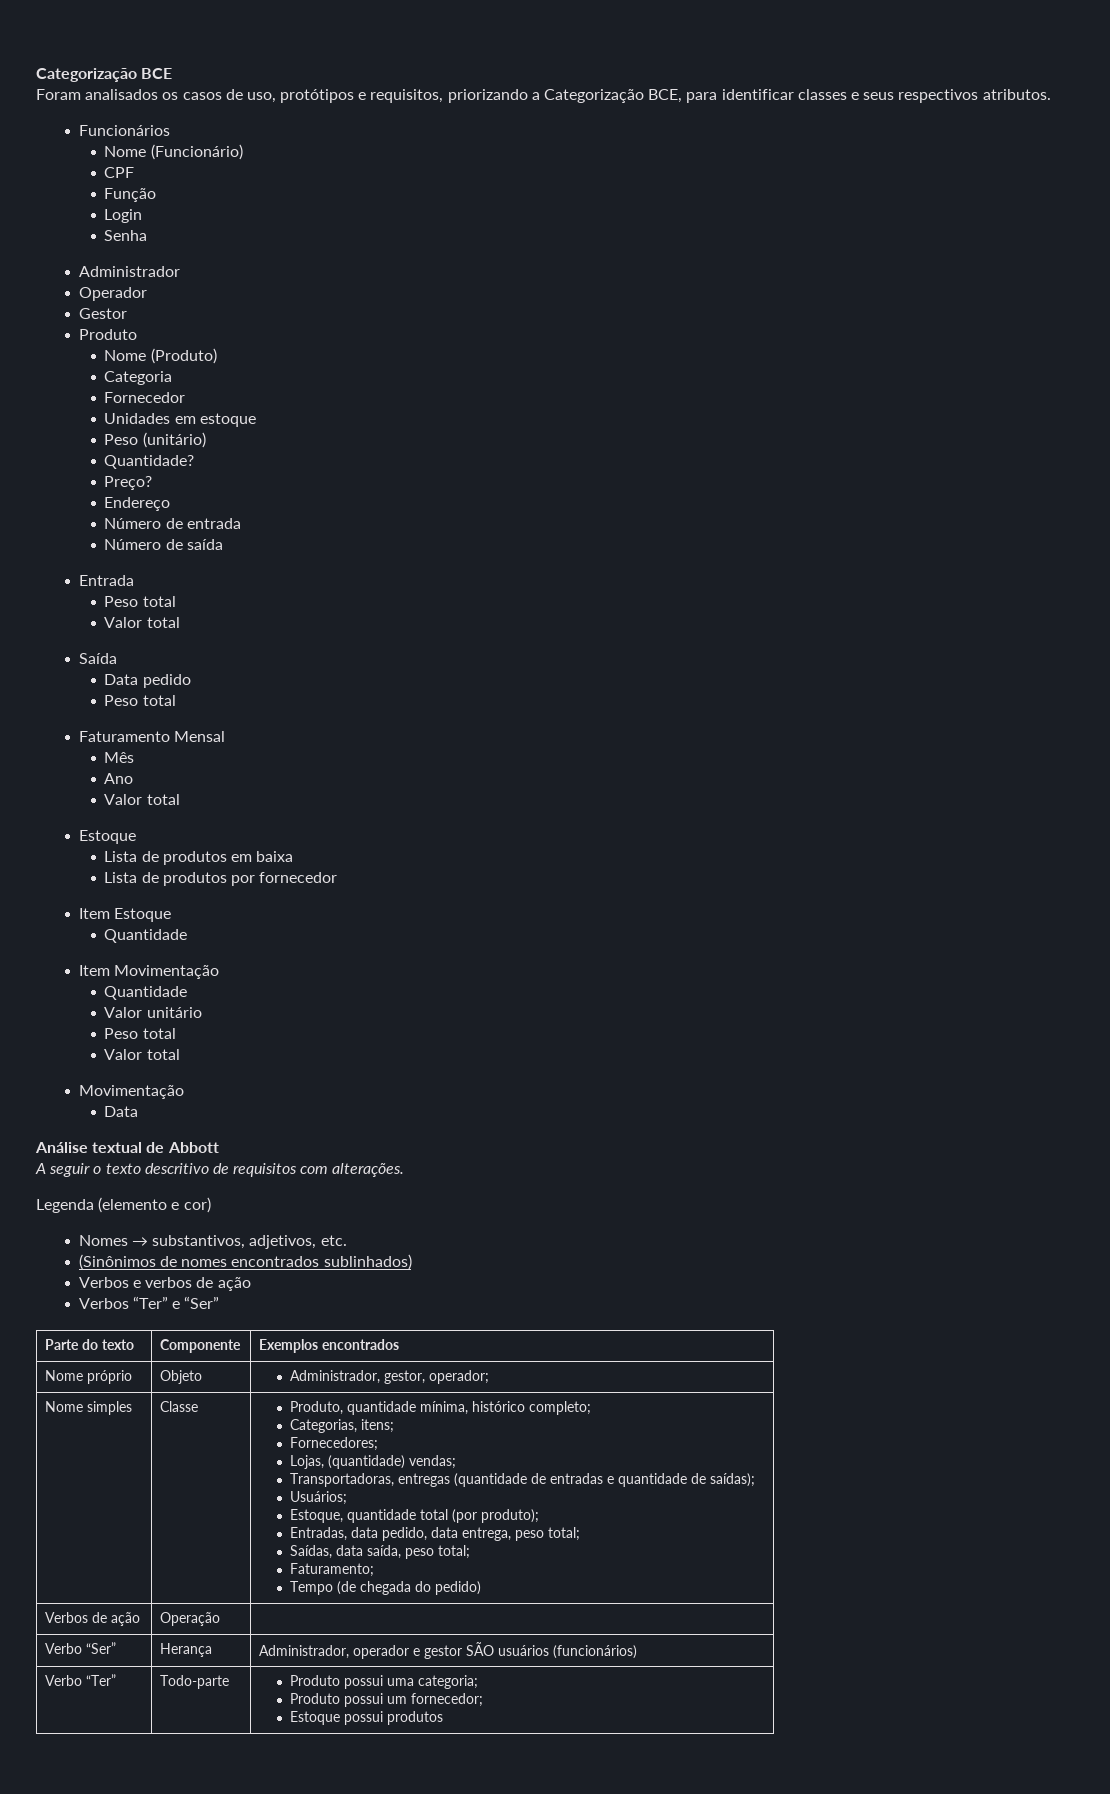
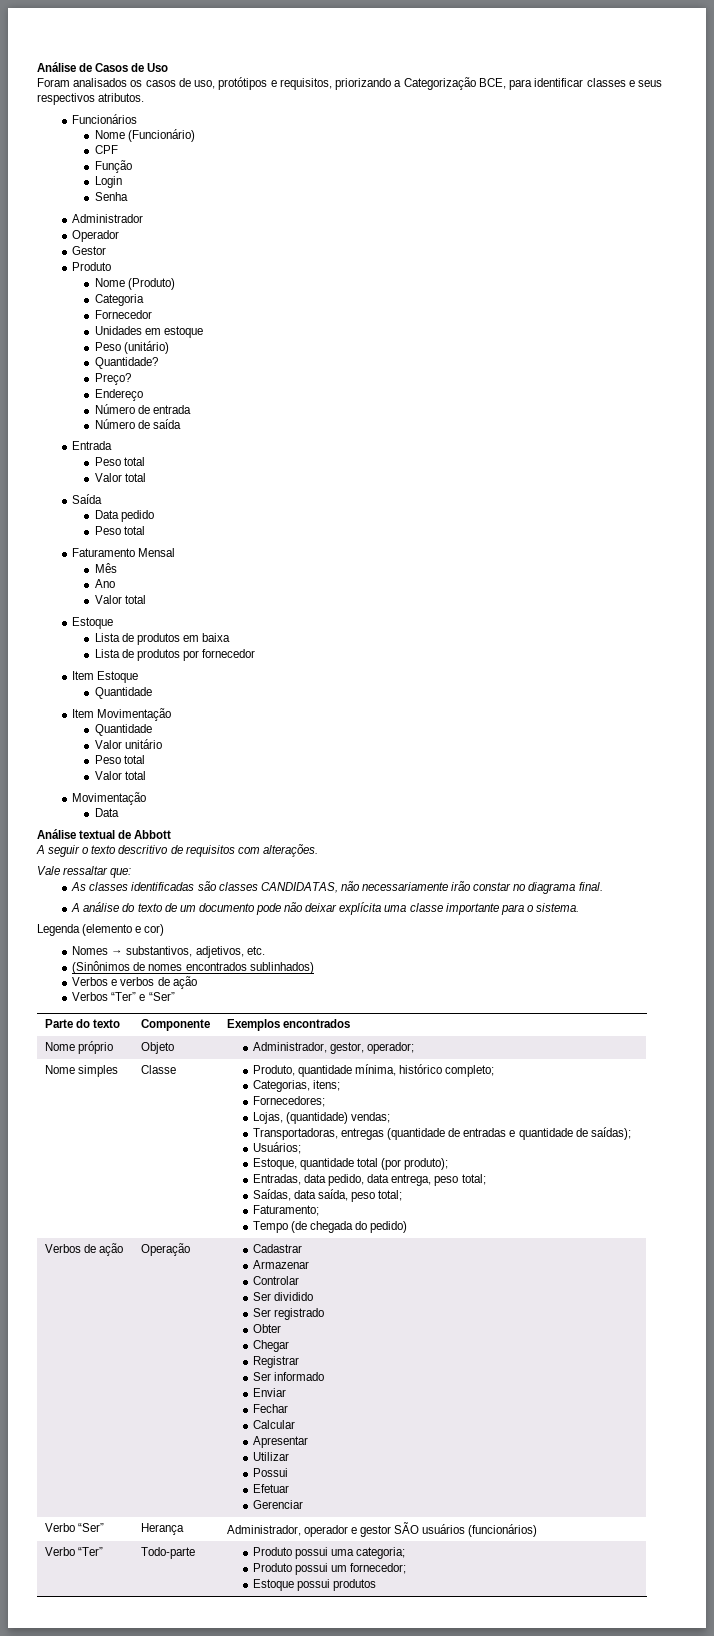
[36,68,173,82] Categorização BCE -> [37,62,169,72] Análise de Casos de Uso
(405, 1170) none -> [37,866,132,878] [71,881,603,894] [71,902,579,915] // Vale ressaltar que: // As classes identificadas são classes CANDIDATAS, não necessariamente irão constar no diagrama final. // A análise do texto de um documento pode não deixar explícita uma classe importante para o sistema.
(221, 1619) none -> [252,1244,302,1253] [252,1260,309,1269] [252,1276,299,1285] [252,1292,314,1301] [252,1308,325,1320] [252,1324,281,1333] [252,1340,289,1352] [252,1356,299,1368] [252,1372,325,1381] [252,1388,286,1397] [252,1404,288,1413] [252,1420,295,1429] [252,1436,308,1448] [252,1452,289,1461] [252,1468,288,1477] [252,1484,289,1493] [252,1500,303,1509] Cadastrar // Armazenar // Controlar // Ser dividido // Ser registrado // Obter // Chegar // Registrar // Ser informado // Enviar // Fechar // Calcular // Apresentar // Utilizar // Possui // Efetuar // Gerenciar

